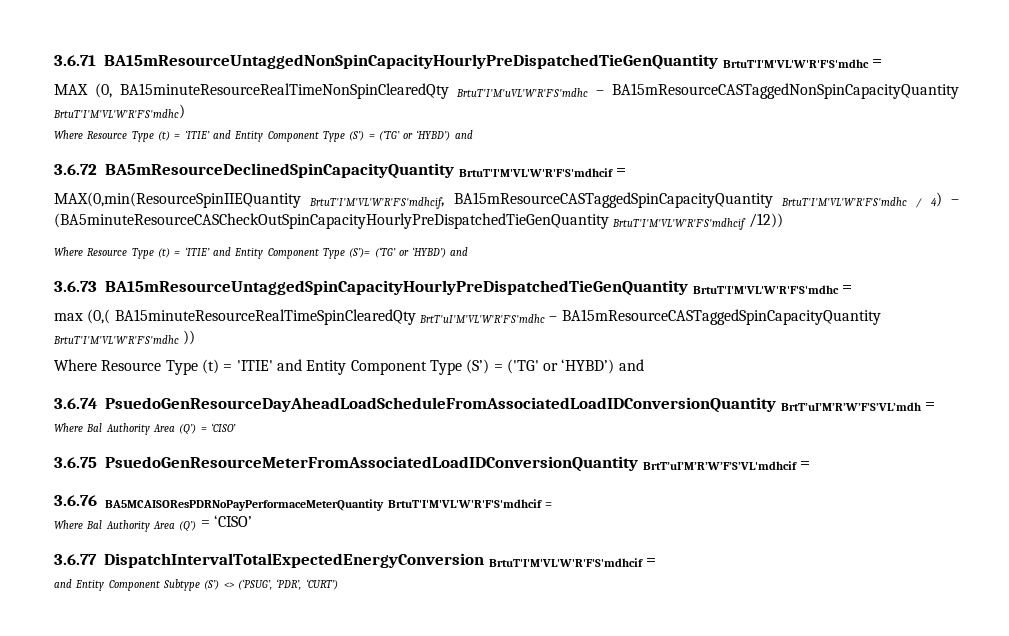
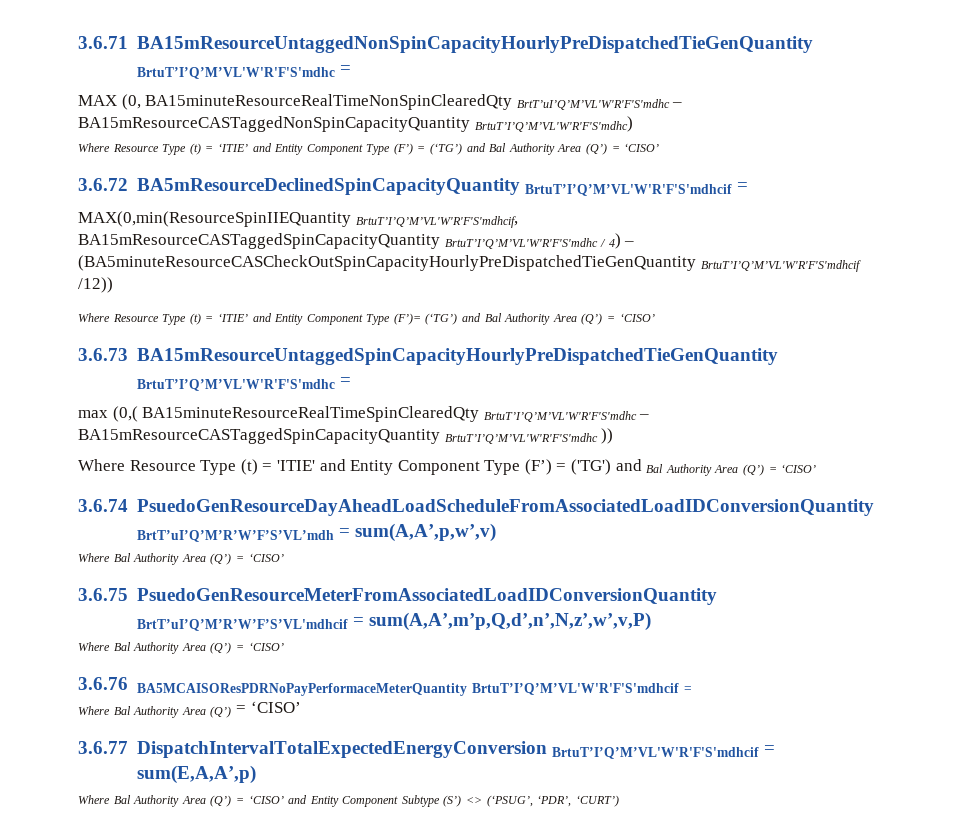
[722,59,869,68] BrtuT'I'M'VL'W'R'F'S'mdhc -> [136,67,335,79] BrtuT’I’Q’M’VL'W'R'F'S'mdhc
[456,88,588,97] BrtuT'I'M'uVL'W'R'F'S'mdhc -> [516,99,670,110] BrtT’uI’Q’M’VL'W'R'F'S'mdhc
[53,104,185,119] BrtuT'I'M'VL'W'R'F'S'mdhc) -> [474,116,633,132] BrtuT’I’Q’M’VL'W'R'F'S'mdhc)
[349,130,473,141] (S’) = (‘TG’ or ‘HYBD’) and -> [393,143,660,155] (F’) = (‘TG’) and Bal Authority Area (Q’) = ‘CISO’
[458,168,613,177] BrtuT'I'M'VL'W'R'F'S'mdhcif -> [524,184,732,196] BrtuT’I’Q’M’VL'W'R'F'S'mdhcif
[309,192,907,209] BrtuT'I'M'VL'W'R'F'S'mdhcif, BA15mResourceCASTaggedSpinCapacityQuantity BrtuT'I'M'VL'W'R'F'S'mdhc -> [355,216,518,228] [78,233,598,249] BrtuT’I’Q’M’VL'W'R'F'S'mdhcif, BA15mResourceCASTaggedSpinCapacityQuantity BrtuT’I’Q’M’VL'W'R'F'S'mdhc
[612,218,747,230] BrtuT'I'M'VL'W'R'F'S'mdhcif -> [700,260,861,272] BrtuT’I’Q’M’VL'W'R'F'S'mdhcif
[349,247,469,258] (S’)= (‘TG’ or ‘HYBD’) and -> [393,313,655,325] (F’)= (‘TG’) and Bal Authority Area (Q’) = ‘CISO’
[692,285,839,294] BrtuT'I'M'VL'W'R'F'S'mdhc -> [136,379,335,391] BrtuT’I’Q’M’VL'W'R'F'S'mdhc
[418,314,545,323] BrtT'uI'M'VL'W'R'F'S'mdhc -> [483,411,637,422] BrtuT’I’Q’M’VL'W'R'F'S'mdhc
[53,335,179,344] BrtuT'I'M'VL'W'R'F'S'mdhc -> [444,433,598,444] BrtuT’I’Q’M’VL'W'R'F'S'mdhc
[466,359,644,374] (S’) = ('TG' or ‘HYBD’) and -> [524,459,817,476] (F’) = ('TG') and Bal Authority Area (Q’) = ‘CISO’
[780,402,936,411] BrtT’uI’M’R’W’F’S’VL’mdh = -> [136,523,496,542] BrtT’uI’Q’M’R’W’F’S’VL’mdh = sum(A,A’,p,w’,v)
[642,461,811,470] BrtT’uI’M’R’W’F’S’VL'mdhcif = -> [136,612,651,631] [78,642,284,654] BrtT’uI’Q’M’R’W’F’S’VL'mdhcif = sum(A,A’,m’p,Q,d’,n’,N,z’,w’,v,P) // Where Bal Authority Area (Q’) = ‘CISO’
[387,499,542,508] BrtuT'I'M'VL'W'R'F'S'mdhcif -> [471,683,679,695] BrtuT’I’Q’M’VL'W'R'F'S'mdhcif
[488,558,657,567] BrtuT'I'M'VL'W'R'F'S'mdhcif = // -> [551,745,775,759] [136,765,256,784] [78,795,284,807] BrtuT’I’Q’M’VL'W'R'F'S'mdhcif = sum(E,A,A’,p) // Where Bal Authority Area (Q’) = ‘CISO’

